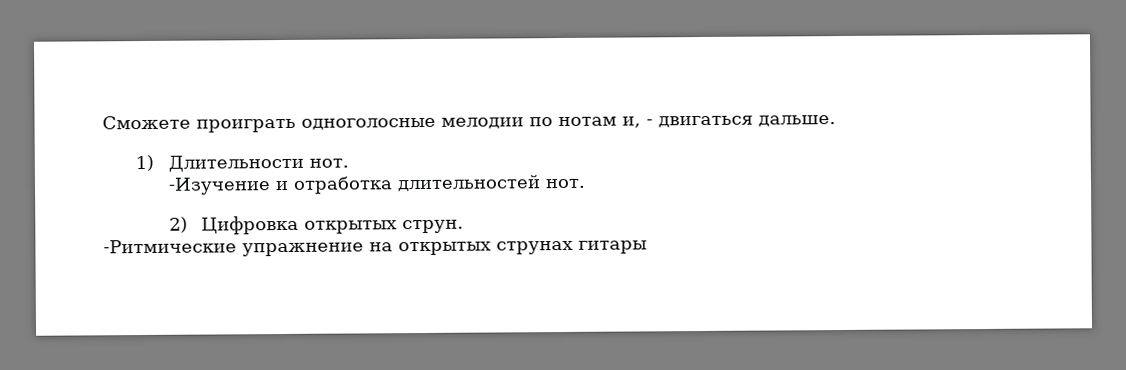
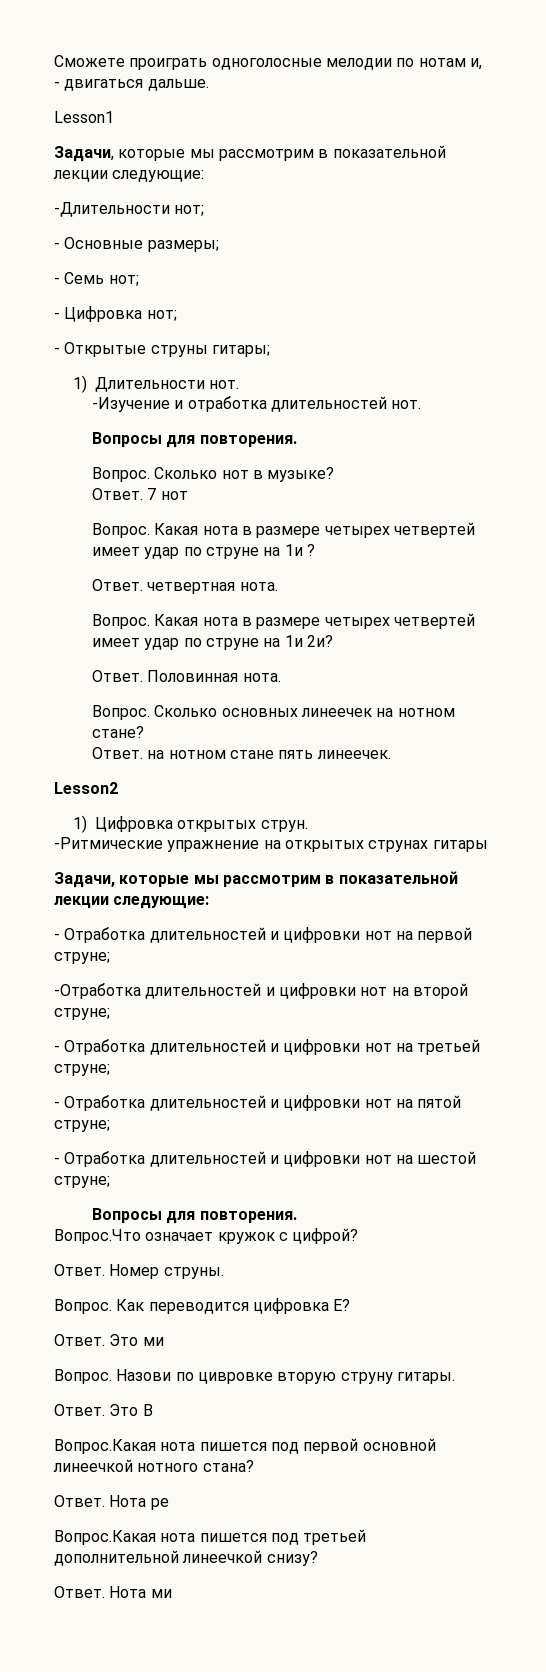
(836, 121) none -> [54,111,114,123] [54,145,446,162] [53,170,205,182] [54,202,205,217] [54,237,219,252] [54,272,139,286] [54,306,177,322] [54,342,270,357] // Lesson1 // Задачи, которые мы рассмотрим в показательной лекции следующие: // -Длительности нот; // - Основные размеры; // - Семь нот; // - Цифровка нот; // - Открытые струны гитары;
[168,216,188,233] 2) -> [91,432,297,448] [91,467,335,482] [91,488,188,500] [91,522,475,538] [91,544,315,559] [91,579,278,594] [91,613,475,629] [91,635,333,650] [91,670,281,682] [91,705,455,720] [91,726,144,738] [91,747,391,759] [54,782,118,794] [72,815,87,833] Вопросы для повторения. // Вопрос. Сколько нот в музыке? // Ответ. 7 нот // Вопрос. Какая нота в размере четырех четвертей имеет удар по струне на 1и ? // Ответ. четвертная нота. // Вопрос. Какая нота в размере четырех четвертей имеет удар по струне на 1и 2и? // Ответ. Половинная нота. // Вопрос. Сколько основных линеечек на нотном стане? // Ответ. на нотном стане пять линеечек. // Lesson2 // 1)
(647, 247) none -> [54,871,458,888] [54,896,210,909] [54,927,473,943] [54,952,110,964] [54,983,468,999] [54,1008,110,1020] [54,1039,481,1055] [54,1064,110,1076] [54,1095,462,1111] [54,1120,110,1132] [54,1151,477,1167] [54,1176,110,1188] [91,1208,297,1224] [54,1228,359,1244] [54,1264,224,1279] [54,1298,351,1314] [54,1334,164,1346] [54,1369,455,1384] [54,1404,153,1416] [54,1438,436,1454] [53,1459,254,1472] [54,1495,169,1510] [54,1529,367,1545] [54,1550,318,1566] [54,1586,172,1598] // Задачи, которые мы рассмотрим в показательной лекции следующие: // - Отработка длительностей и цифровки нот на первой струне; // -Отработка длительностей и цифровки нот на второй струне; // - Отработка длительностей и цифровки нот на третьей струне; // - Отработка длительностей и цифровки нот на пятой струне; // - Отработка длительностей и цифровки нот на шестой струне; // Вопросы для повторения. // Вопрос.Что означает кружок с цифрой? // Ответ. Номер струны. // Вопрос. Как переводится цифровка Е? // Ответ. Это ми // Вопрос. Назови по цивровке вторую струну гитары. // Ответ. Это B // Вопрос.Какая нота пишется под первой основной линеечкой нотного стана? // Ответ. Нота ре // Вопрос.Какая нота пишется под третьей дополнительной линеечкой снизу? // Ответ. Нота ми

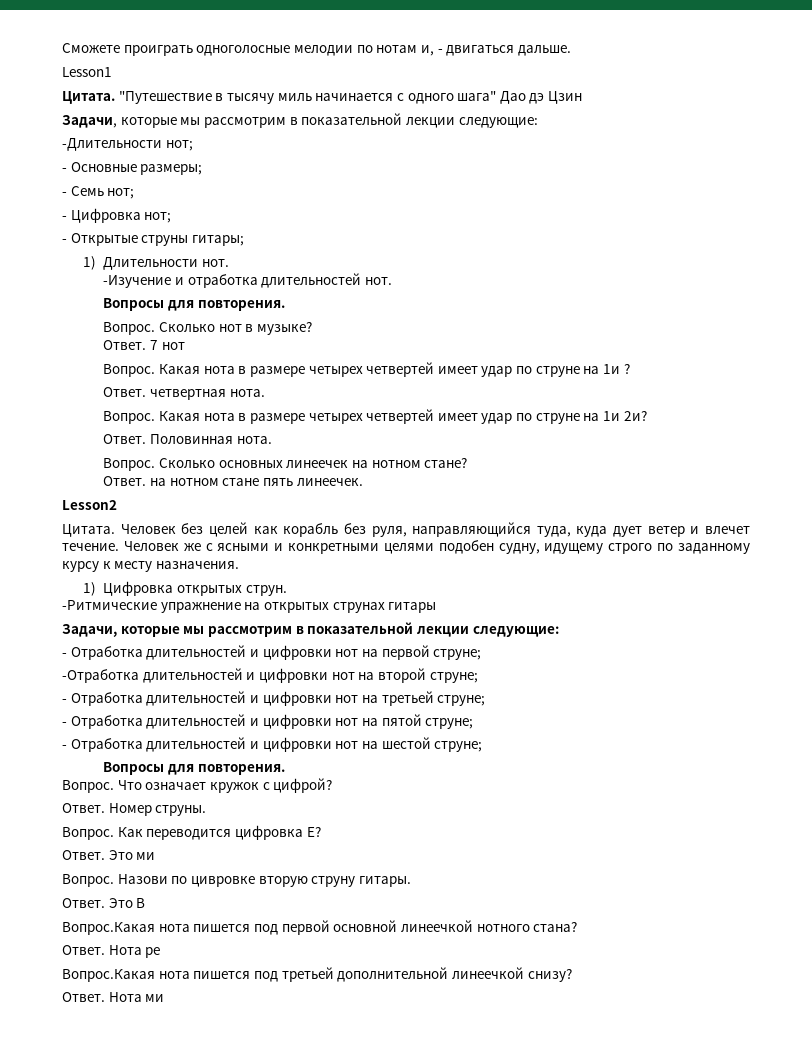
(114, 117) none -> [62,91,583,104] // Цитата. "Путешествие в тысячу миль начинается с одного шага" Дао дэ Цзин
(118, 788) none -> [62,522,750,537] [62,540,750,554] [62,561,239,572] // Цитата. Человек без целей как корабль без руля, направляющийся туда, куда дует ветер и влечет течение. Человек же с ясными и конкретными целями подобен судну, идущему строго по заданному курсу к месту назначения.
[54,1229,141,1244] Вопрос.Что -> [62,780,142,793] Вопрос. Что

